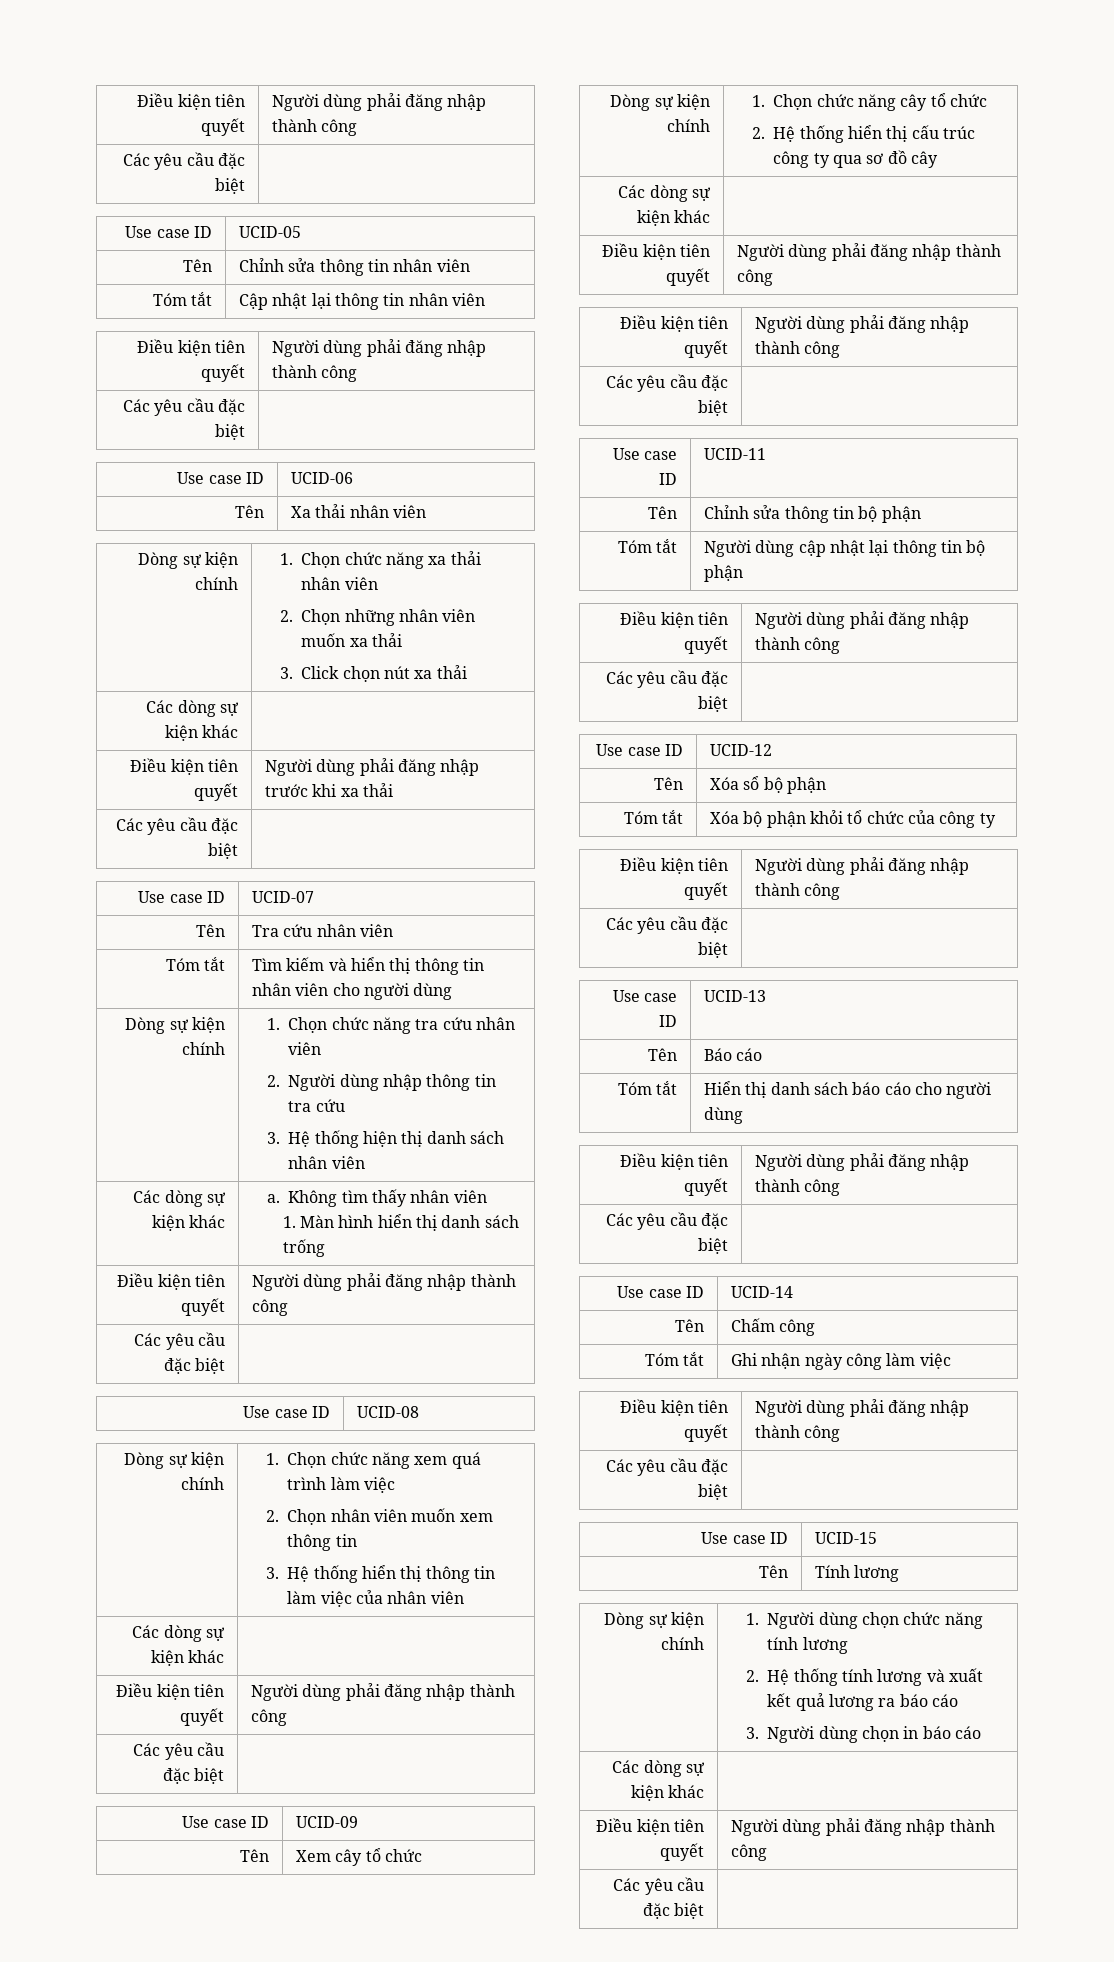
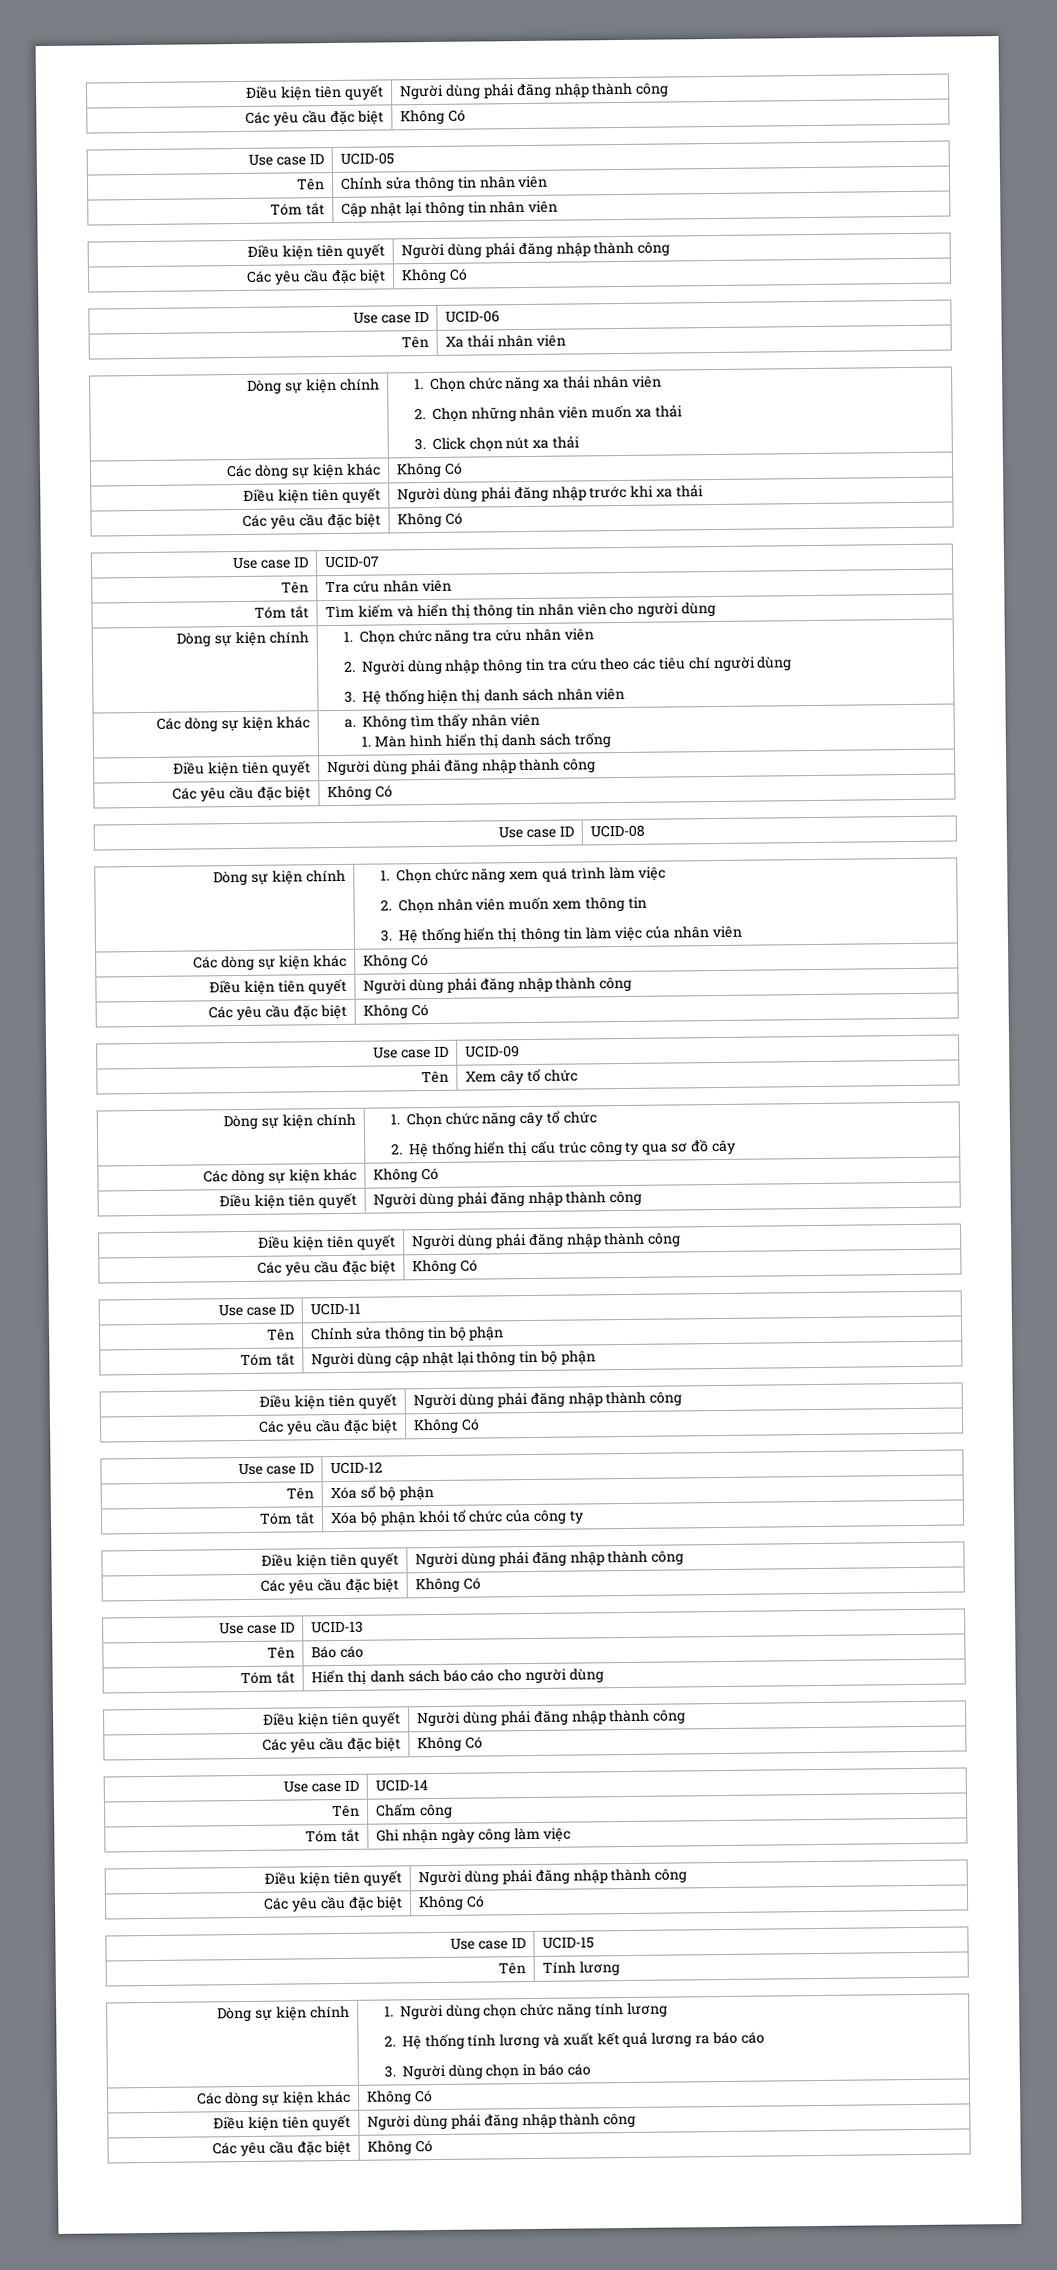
(245, 186) none -> [400,109,467,125] Không Có
(245, 432) none -> [401,268,469,284] Không Có
(238, 731) none -> [396,462,464,478] Không Có
(238, 851) none -> [397,512,464,528] Không Có
(345, 1105) none -> [600,656,793,672] theo các tiêu chí người dùng
(225, 1366) none -> [327,785,394,801] Không Có
(224, 1656) none -> [363,954,430,969] Không Có
(224, 1776) none -> [363,1004,430,1019] Không Có
(710, 216) none -> [373,1167,440,1183] Không Có
(728, 408) none -> [412,1259,479,1275] Không Có
(728, 704) none -> [413,1418,481,1434] Không Có
(728, 950) none -> [415,1577,482,1593] Không Có
(728, 1246) none -> [417,1736,484,1752] Không Có
(728, 1492) none -> [418,1895,486,1911] Không Có
(704, 1791) none -> [366,2090,434,2105] Không Có
(704, 1911) none -> [367,2140,434,2155] Không Có

